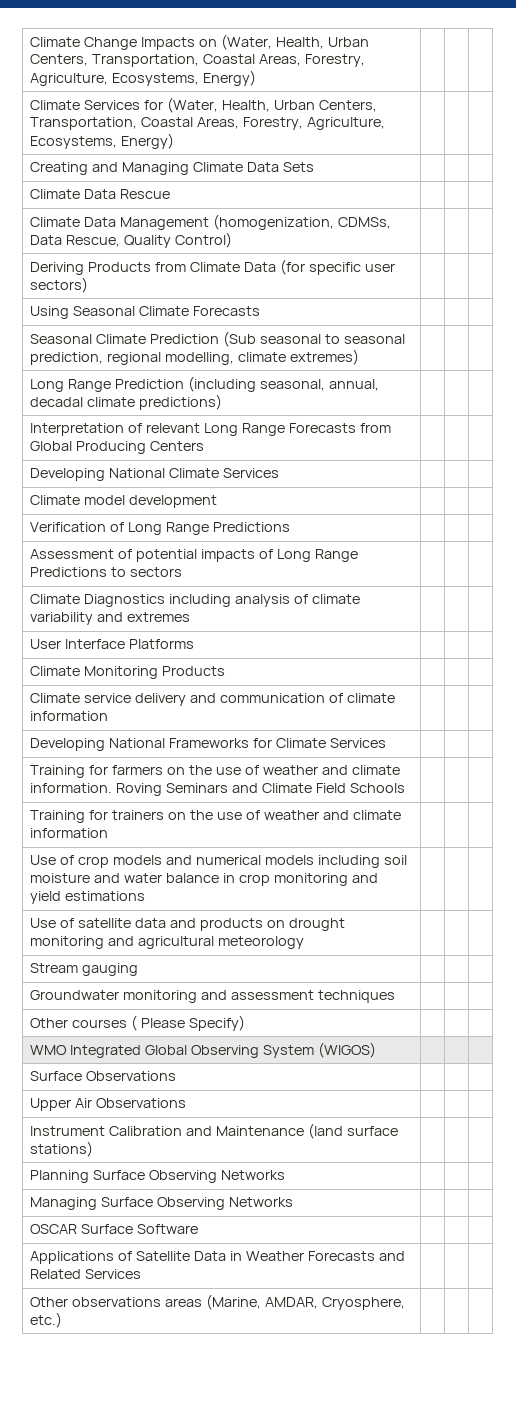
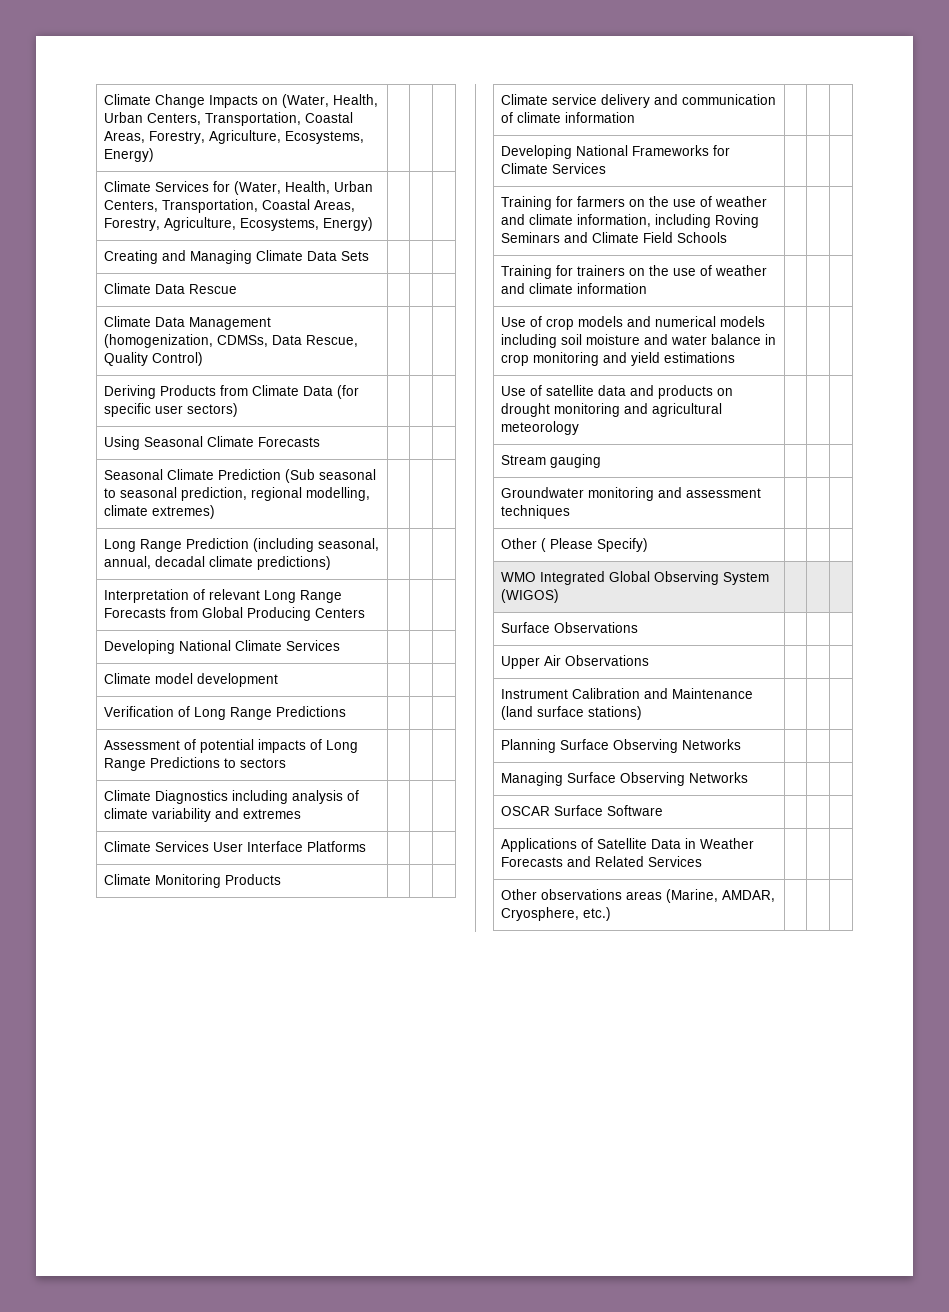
(191, 617) none -> [103,841,209,852] Climate Services
[30,783,113,793] information. -> [576,214,711,228] information, including
[72,1019,128,1028] courses -> (537, 543) none

